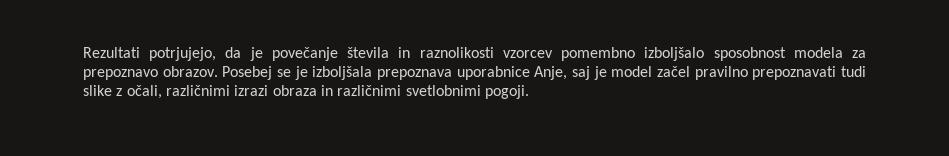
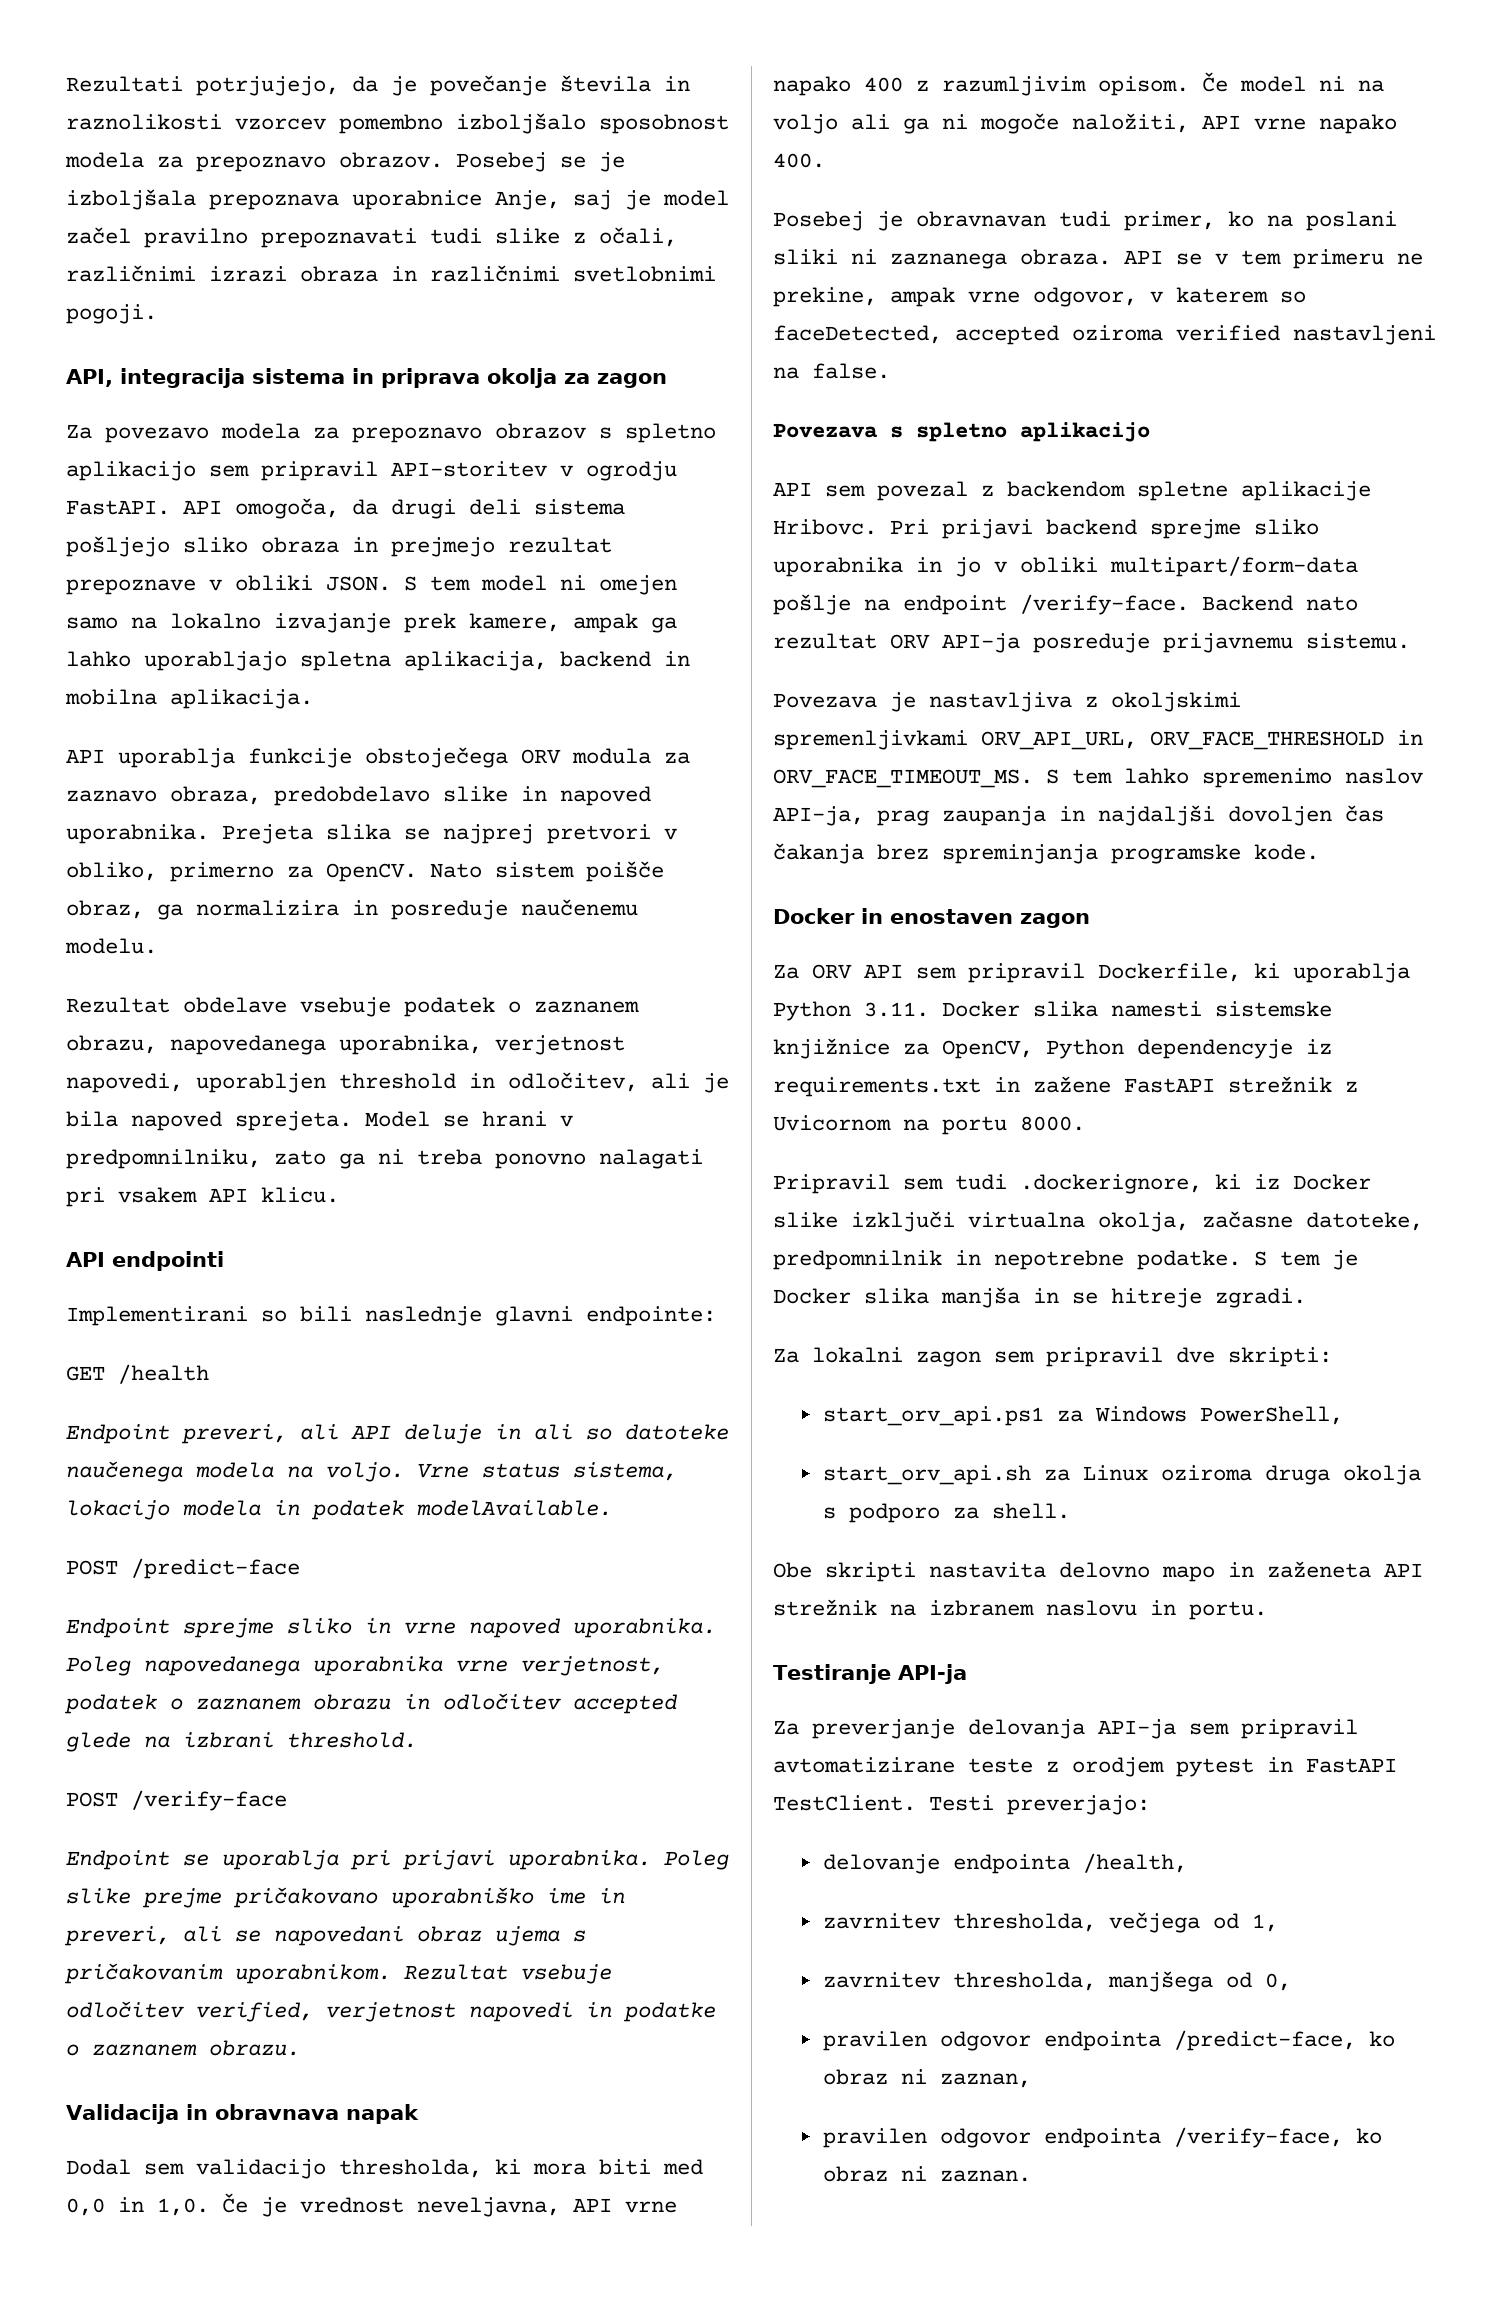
(529, 92) none -> [66,368,667,388] [66,423,716,443] [66,461,677,481] [66,498,625,519] [66,536,612,557] [66,575,677,595] [66,613,677,633] [66,651,690,671] [65,689,313,709] [66,747,690,768] [66,786,651,806] [66,824,677,844] [66,861,664,882] [66,899,638,920] [65,938,157,954] [66,997,639,1017] [66,1035,625,1055] [66,1072,729,1093] [66,1111,573,1131] [66,1149,703,1169] [66,1187,339,1207] [66,1251,224,1271] [66,1306,716,1326] [66,1364,209,1384] [66,1424,729,1444] [66,1461,677,1482] [66,1500,612,1520] [66,1558,300,1579] [66,1618,716,1638] [66,1656,664,1676] [64,1693,677,1714] [66,1732,417,1752] [66,1790,287,1811] [66,1850,729,1870] [66,1887,625,1908] [64,1926,586,1946] [64,1963,612,1984] [66,2001,716,2022] [66,2040,300,2056] [66,2104,419,2124] [66,2159,703,2179] [66,2193,677,2217] [773,72,1384,96] [773,113,1397,134] [773,153,825,168] [773,211,1397,231] [773,249,1423,269] [773,287,1306,307] [773,325,1436,345] [773,363,890,379] [773,422,1150,442] [773,481,1371,501] [773,519,1319,539] [773,556,1358,577] [773,594,1358,615] [773,633,1410,653] [773,692,1241,712] [773,730,1423,750] [773,768,1423,788] [773,805,1384,826] [773,843,1319,864] [773,908,1090,928] [773,963,1410,983] [773,1001,1332,1021] [773,1038,1332,1059] [773,1076,1358,1097] [773,1115,1085,1135] [773,1174,1371,1194] [773,1211,1423,1232] [773,1250,1358,1270] [773,1287,1306,1308] [773,1347,1332,1367] [822,1406,1343,1426] [822,1465,1421,1485] [822,1503,1070,1523] [773,1561,1423,1582] [773,1599,1267,1620] [773,1664,967,1684] [773,1719,1358,1739] [773,1757,1397,1777] [773,1795,1150,1815] [822,1853,1187,1874] [822,1912,1278,1933] [822,1971,1291,1992] [822,2030,1395,2051] [822,2069,1031,2088] [822,2127,1382,2148] [822,2166,1031,2182] // API, integracija sistema in priprava okolja za zagon // Za povezavo modela za prepoznavo obrazov s spletno aplikacijo sem pripravil API-storitev v ogrodju FastAPI. API omogoča, da drugi deli sistema pošljejo sliko obraza in prejmejo rezultat prepoznave v obliki JSON. S tem model ni omejen samo na lokalno izvajanje prek kamere, ampak ga lahko uporabljajo spletna aplikacija, backend in mobilna aplikacija. // API uporablja funkcije obstoječega ORV modula za zaznavo obraza, predobdelavo slike in napoved uporabnika. Prejeta slika se najprej pretvori v obliko, primerno za OpenCV. Nato sistem poišče obraz, ga normalizira in posreduje naučenemu modelu. // Rezultat obdelave vsebuje podatek o zaznanem obrazu, napovedanega uporabnika, verjetnost napovedi, uporabljen threshold in odločitev, ali je bila napoved sprejeta. Model se hrani v predpomnilniku, zato ga ni treba ponovno nalagati pri vsakem API klicu. // API endpointi // Implementirani so bili naslednje glavni endpointe: // GET /health // Endpoint preveri, ali API deluje in ali so datoteke naučenega modela na voljo. Vrne status sistema, lokacijo modela in podatek modelAvailable. // POST /predict-face // Endpoint sprejme sliko in vrne napoved uporabnika. Poleg napovedanega uporabnika vrne verjetnost, podatek o zaznanem obrazu in odločitev accepted glede na izbrani threshold. // POST /verify-face // Endpoint se uporablja pri prijavi uporabnika. Poleg slike prejme pričakovano uporabniško ime in preveri, ali se napovedani obraz ujema s pričakovanim uporabnikom. Rezultat vsebuje odločitev verified, verjetnost napovedi in podatke o zaznanem obrazu. // Validacija in obravnava napak // Dodal sem validacijo thresholda, ki mora biti med 0,0 in 1,0. Če je vrednost neveljavna, API vrne napako 400 z razumljivim opisom. Če model ni na voljo ali ga ni mogoče naložiti, API vrne napako 400. // Posebej je obravnavan tudi primer, ko na poslani sliki ni zaznanega obraza. API se v tem primeru ne prekine, ampak vrne odgovor, v katerem so faceDetected, accepted oziroma verified nastavljeni na false. // Povezava s spletno aplikacijo // API sem povezal z backendom spletne aplikacije Hribovc. Pri prijavi backend sprejme sliko uporabnika in jo v obliki multipart/form-data pošlje na endpoint /verify-face. Backend nato rezultat ORV API-ja posreduje prijavnemu sistemu. // Povezava je nastavljiva z okoljskimi spremenljivkami ORV_API_URL, ORV_FACE_THRESHOLD in ORV_FACE_TIMEOUT_MS. S tem lahko spremenimo naslov API-ja, prag zaupanja in najdaljši dovoljen čas čakanja brez spreminjanja programske kode. // Docker in enostaven zagon // Za ORV API sem pripravil Dockerfile, ki uporablja Python 3.11. Docker slika namesti sistemske knjižnice za OpenCV, Python dependencyje iz requirements.txt in zažene FastAPI strežnik z Uvicornom na portu 8000. // Pripravil sem tudi .dockerignore, ki iz Docker slike izključi virtualna okolja, začasne datoteke, predpomnilnik in nepotrebne podatke. S tem je Docker slika manjša in se hitreje zgradi. // Za lokalni zagon sem pripravil dve skripti: // start_orv_api.ps1 za Windows PowerShell, // start_orv_api.sh za Linux oziroma druga okolja s podporo za shell. // Obe skripti nastavita delovno mapo in zaženeta API strežnik na izbranem naslovu in portu. // Testiranje API-ja // Za preverjanje delovanja API-ja sem pripravil avtomatizirane teste z orodjem pytest in FastAPI TestClient. Testi preverjajo: // delovanje endpointa /health, // zavrnitev thresholda, večjega od 1, // zavrnitev thresholda, manjšega od 0, // pravilen odgovor endpointa /predict-face, ko obraz ni zaznan, // pravilen odgovor endpointa /verify-face, ko obraz ni zaznan.

